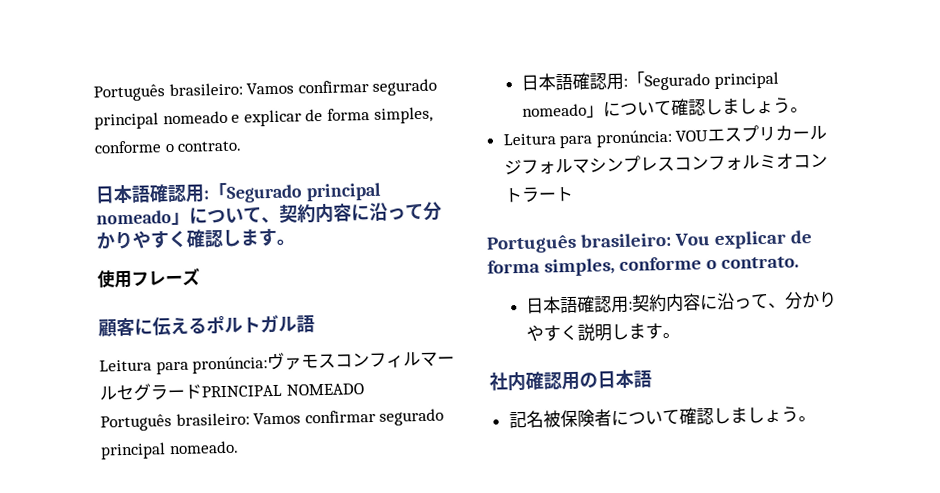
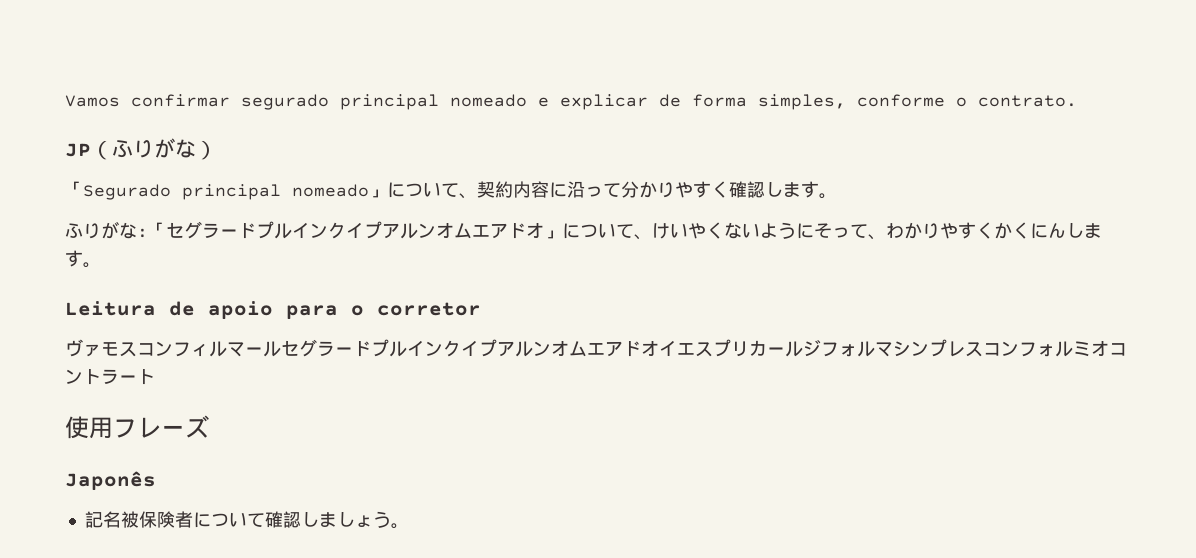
[93,82,243,102] Português brasileiro: -> (65, 101) none
[95,184,209,204] 日本語確認用: -> [65,138,217,160] JP（ふりがな） //
[97,267,200,289] [98,314,315,337] [99,356,269,375] 使用フレーズ // 顧客に伝えるポルトガル語 // Leitura para pronúncia: -> [65,221,1102,240] [65,250,101,268] [65,301,481,319] ふりがな:「セグラードプルインクイプアルンオムエアドオ」について、けいやくないようにそって、わかりやすくかくにんします。 // Leitura de apoio para o corretor //
[201,383,364,398] [100,408,445,432] [100,440,239,460] [521,71,779,91] [522,97,809,118] [502,129,709,149] PRINCIPAL NOMEADO // Português brasileiro: Vamos confirmar segurado principal nomeado. // 日本語確認用:「Segurado principal nomeado」について確認しましょう。 // Leitura para pronúncia: VOU -> [371,339,677,357] プルインクイプアルンオムエアドオイ
[486,230,813,254] [487,256,799,277] [526,291,838,314] [526,323,681,342] [489,369,652,392] Português brasileiro: Vou explicar de forma simples, conforme o contrato. // 日本語確認用:契約内容に沿って、分かりやすく説明します。 // 社内確認用の日本語 -> [65,415,209,439] [65,471,156,490] 使用フレーズ // Japonês

